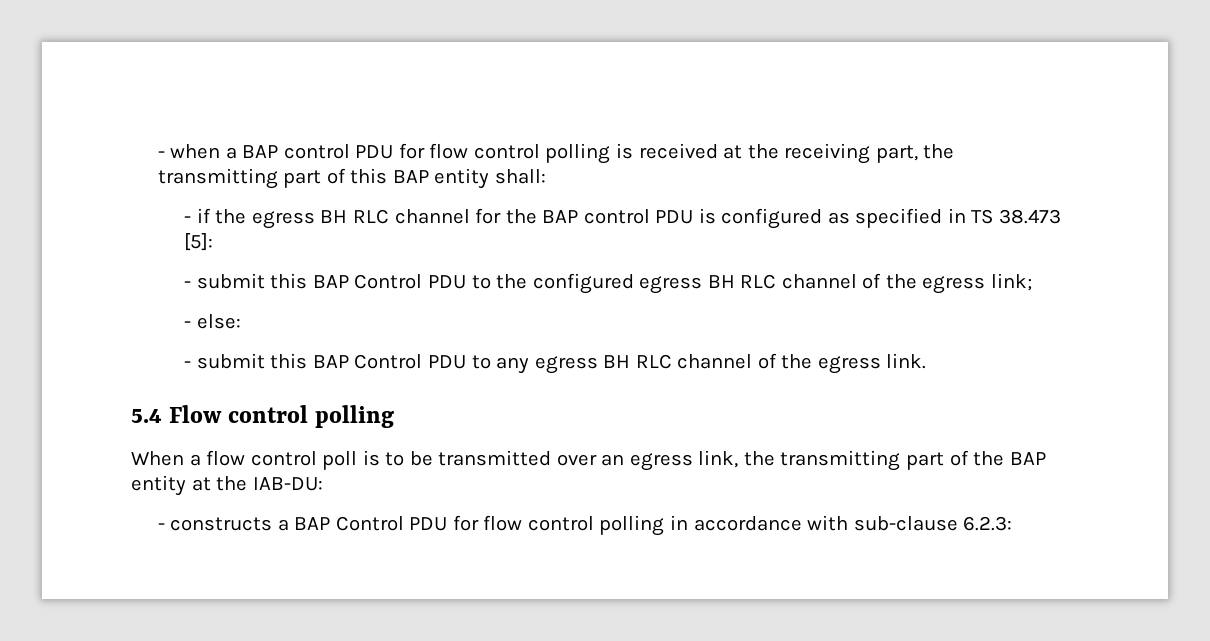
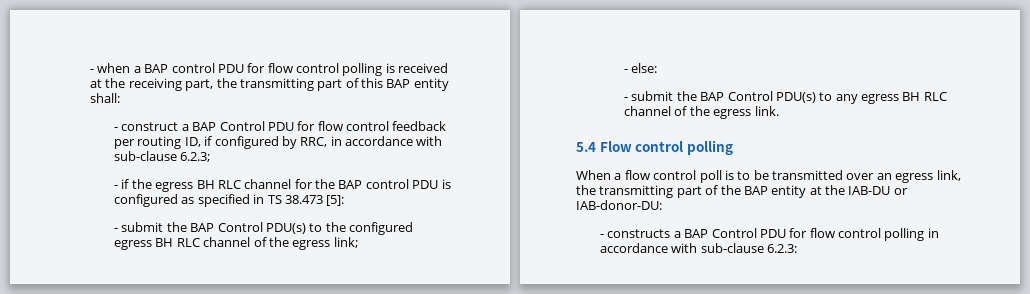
(546, 176) none -> [114,121,447,131] [114,136,443,149] [114,151,211,162] // - construct a BAP Control PDU for flow control feedback per routing ID, if configured by RRC, in accordance with sub-clause 6.2.3;
[270,273,466,289] this BAP Control PDU -> [166,222,306,234] the BAP Control PDU(s)
[270,353,466,369] this BAP Control PDU -> [676,91,816,103] the BAP Control PDU(s)
[252,477,323,491] IAB-DU: -> [848,186,908,195] [576,200,662,210] IAB-DU or IAB-donor-DU:

